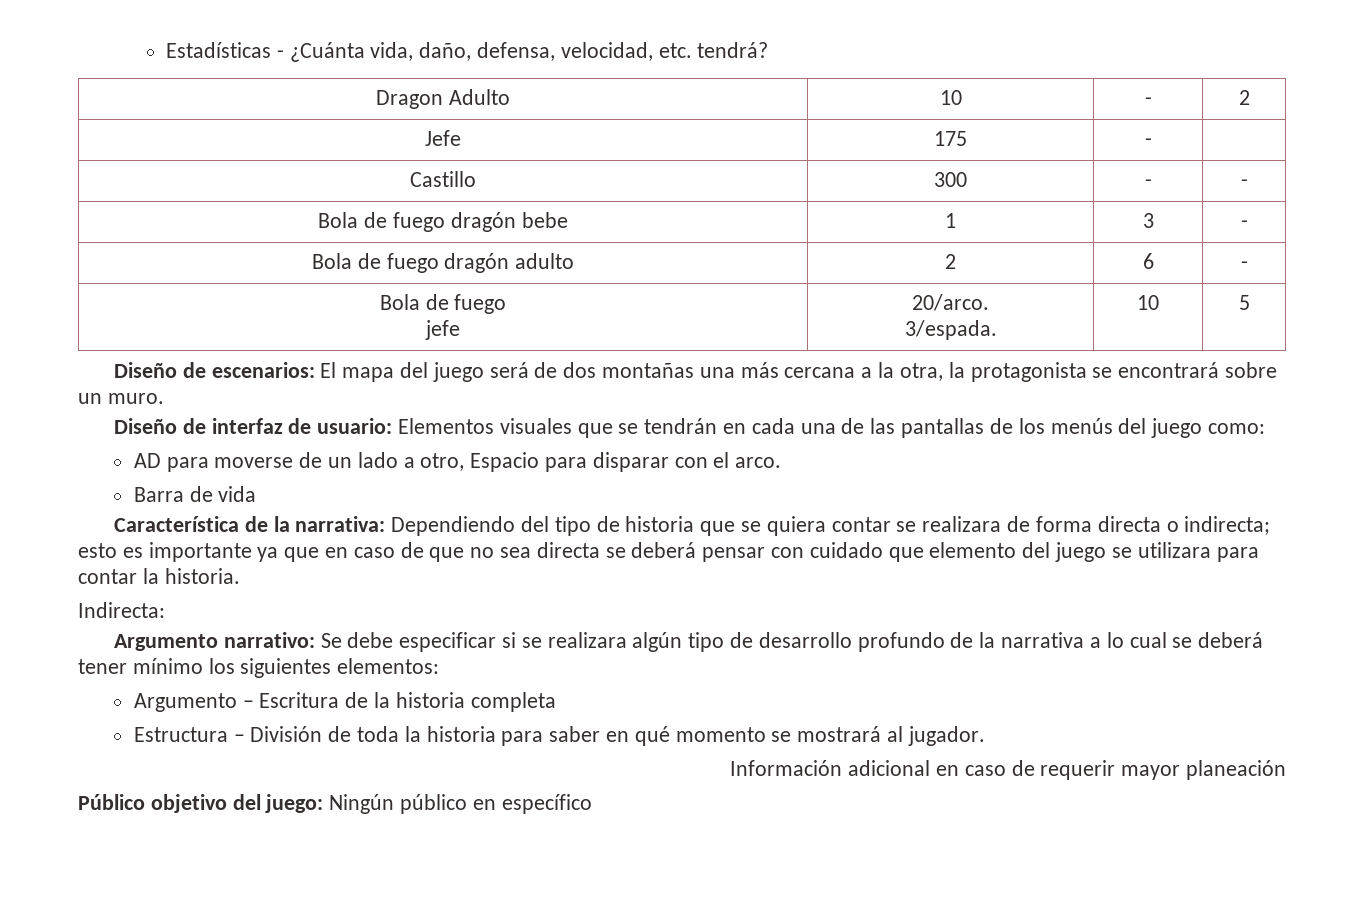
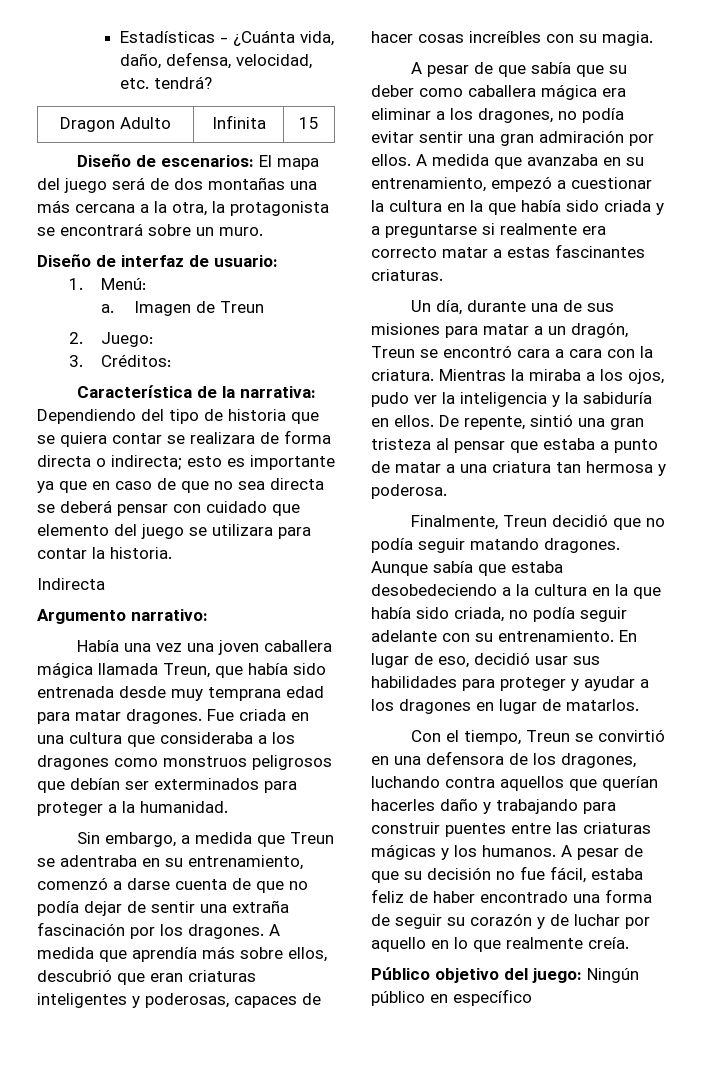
[939,90,962,105] [1144,97,1152,105] [1238,90,1250,105] [425,130,461,146] [934,131,967,146] [1144,138,1152,146] [410,171,476,187] [934,172,967,187] [1144,179,1152,187] [1240,179,1248,187] [318,212,568,232] [945,213,956,228] [1142,213,1154,228] [1240,220,1248,228] [311,253,575,273] [945,254,956,269] [1142,253,1154,269] [1240,261,1248,269] [379,294,507,314] [425,320,460,340] [912,294,989,311] [904,320,997,340] [1137,295,1159,310] [1238,295,1250,310] 10 | - | 2 // Jefe | 175 | - | // Castillo | 300 | - | - // Bola de fuego dragón bebe | 1 | 3 | - // Bola de fuego dragón adulto | 2 | 6 | - // Bola de fuego // jefe | 20/arco. // 3/espada. | 10 | 5 -> [211,115,266,129] [299,117,319,129] Infinita | 15
[398,418,1265,438] [133,452,782,472] [133,486,257,502] Elementos visuales que se tendrán en cada una de las pantallas de los menús del juego como: // AD para moverse de un lado a otro, Espacio para disparar con el arco. // Barra de vida -> [69,278,147,290] [101,301,264,316] [69,332,154,347] [69,354,172,367] // 1. Menú: // a. Imagen de Treun // 2. Juego: // 3. Créditos:
[78,602,165,618] Indirecta: -> [37,578,105,590] Indirecta
[320,632,1264,652] [78,658,440,678] [133,692,556,712] [133,726,985,746] [730,760,1286,780] Se debe especificar si se realizara algún tipo de desarrollo profundo de la narrativa a lo cual se deberá tener mínimo los siguientes elementos: // Argumento – Escritura de la historia completa // Estructura – División de toda la historia para saber en qué momento se mostrará al jugador. // Información adicional en caso de requerir mayor planeación -> [77,640,333,655] [37,662,326,678] [37,686,324,701] [37,709,309,724] [37,732,295,747] [37,755,332,770] [37,778,297,793] [37,801,228,816] [77,832,335,847] [37,855,303,870] [37,877,308,893] [37,900,289,916] [37,922,280,939] [37,946,327,962] [37,969,256,985] [37,993,321,1008] [371,31,653,46] [411,62,628,77] [371,84,626,100] [371,108,624,123] [371,130,654,146] [371,154,644,169] [371,176,652,192] [371,200,664,215] [371,223,606,238] [371,244,645,258] [371,269,443,281] [411,300,615,315] [371,322,628,338] [371,345,653,358] [371,369,664,384] [371,392,652,407] [371,414,644,430] [371,438,658,453] [371,461,666,476] [371,484,447,499] [411,514,666,530] [371,538,620,553] [371,561,563,576] [371,584,661,599] [371,607,627,622] [371,630,637,642] [371,652,600,668] [371,676,649,691] [371,699,639,714] [411,729,666,745] [371,751,636,768] [371,776,658,791] [371,798,616,814] [371,822,651,837] [371,844,643,860] [371,866,643,883] [371,889,652,903] [371,913,650,929] [371,937,629,952] // Había una vez una joven caballera mágica llamada Treun, que había sido entrenada desde muy temprana edad para matar dragones. Fue criada en una cultura que consideraba a los dragones como monstruos peligrosos que debían ser exterminados para proteger a la humanidad. // Sin embargo, a medida que Treun se adentraba en su entrenamiento, comenzó a darse cuenta de que no podía dejar de sentir una extraña fascinación por los dragones. A medida que aprendía más sobre ellos, descubrió que eran criaturas inteligentes y poderosas, capaces de hacer cosas increíbles con su magia. // A pesar de que sabía que su deber como caballera mágica era eliminar a los dragones, no podía evitar sentir una gran admiración por ellos. A medida que avanzaba en su entrenamiento, empezó a cuestionar la cultura en la que había sido criada y a preguntarse si realmente era correcto matar a estas fascinantes criaturas. // Un día, durante una de sus misiones para matar a un dragón, Treun se encontró cara a cara con la criatura. Mientras la miraba a los ojos, pudo ver la inteligencia y la sabiduría en ellos. De repente, sintió una gran tristeza al pensar que estaba a punto de matar a una criatura tan hermosa y poderosa. // Finalmente, Treun decidió que no podía seguir matando dragones. Aunque sabía que estaba desobedeciendo a la cultura en la que había sido criada, no podía seguir adelante con su entrenamiento. En lugar de eso, decidió usar sus habilidades para proteger y ayudar a los dragones en lugar de matarlos. // Con el tiempo, Treun se convirtió en una defensora de los dragones, luchando contra aquellos que querían hacerles daño y trabajando para construir puentes entre las criaturas mágicas y los humanos. A pesar de que su decisión no fue fácil, estaba feliz de haber encontrado una forma de seguir su corazón y de luchar por aquello en lo que realmente creía.

